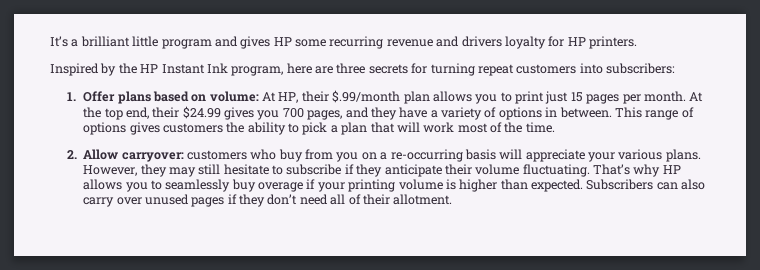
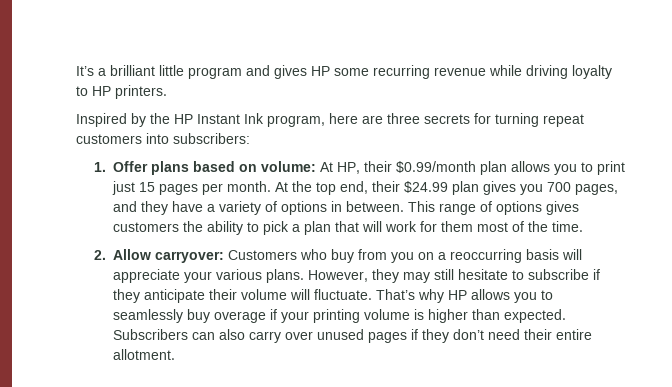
[436,36,565,49] and drivers loyalty for -> [489,65,612,79] [76,86,88,96] while driving loyalty to
[332,90,401,103] $.99/month -> [396,161,477,173] $0.99/month
(221, 112) none -> [452,181,480,195] plan
(455, 127) none -> [420,221,474,232] for them
[186,150,247,160] customers -> [228,250,298,260] Customers
[390,149,463,162] re-occurring -> [450,249,523,263] reoccurring
[522,164,590,177] fluctuating. -> [290,289,373,300] will fluctuate.
[330,194,390,205] all of their -> [524,329,593,340] their entire

